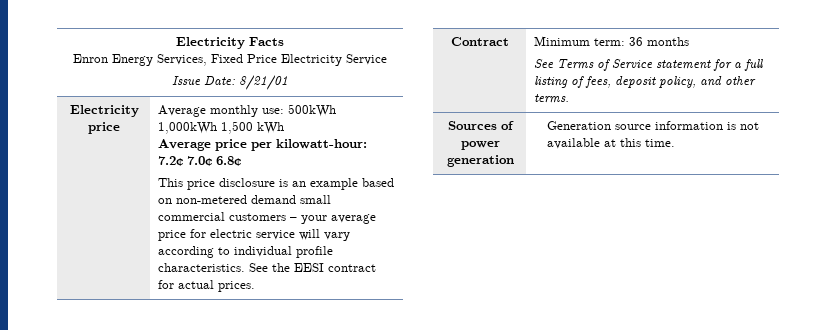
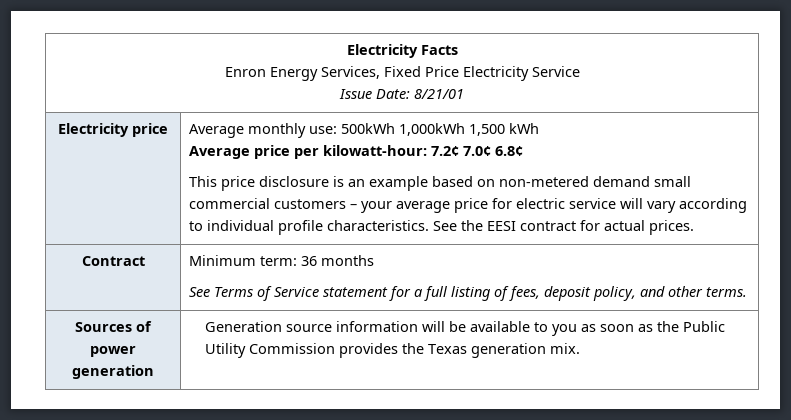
[727,122,760,130] [547,138,676,149] is not available at this time. -> [422,321,726,336] [205,343,581,358] will be available to you as soon as the Public Utility Commission provides the Texas generation mix.

